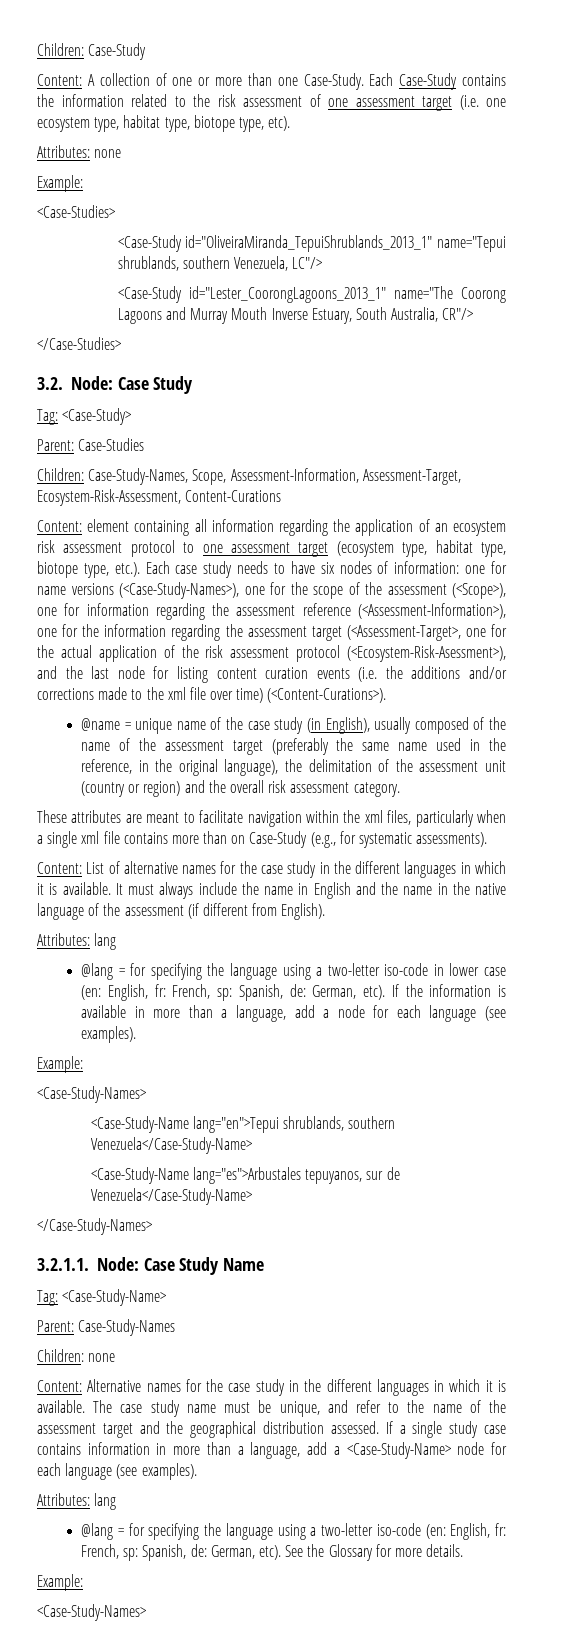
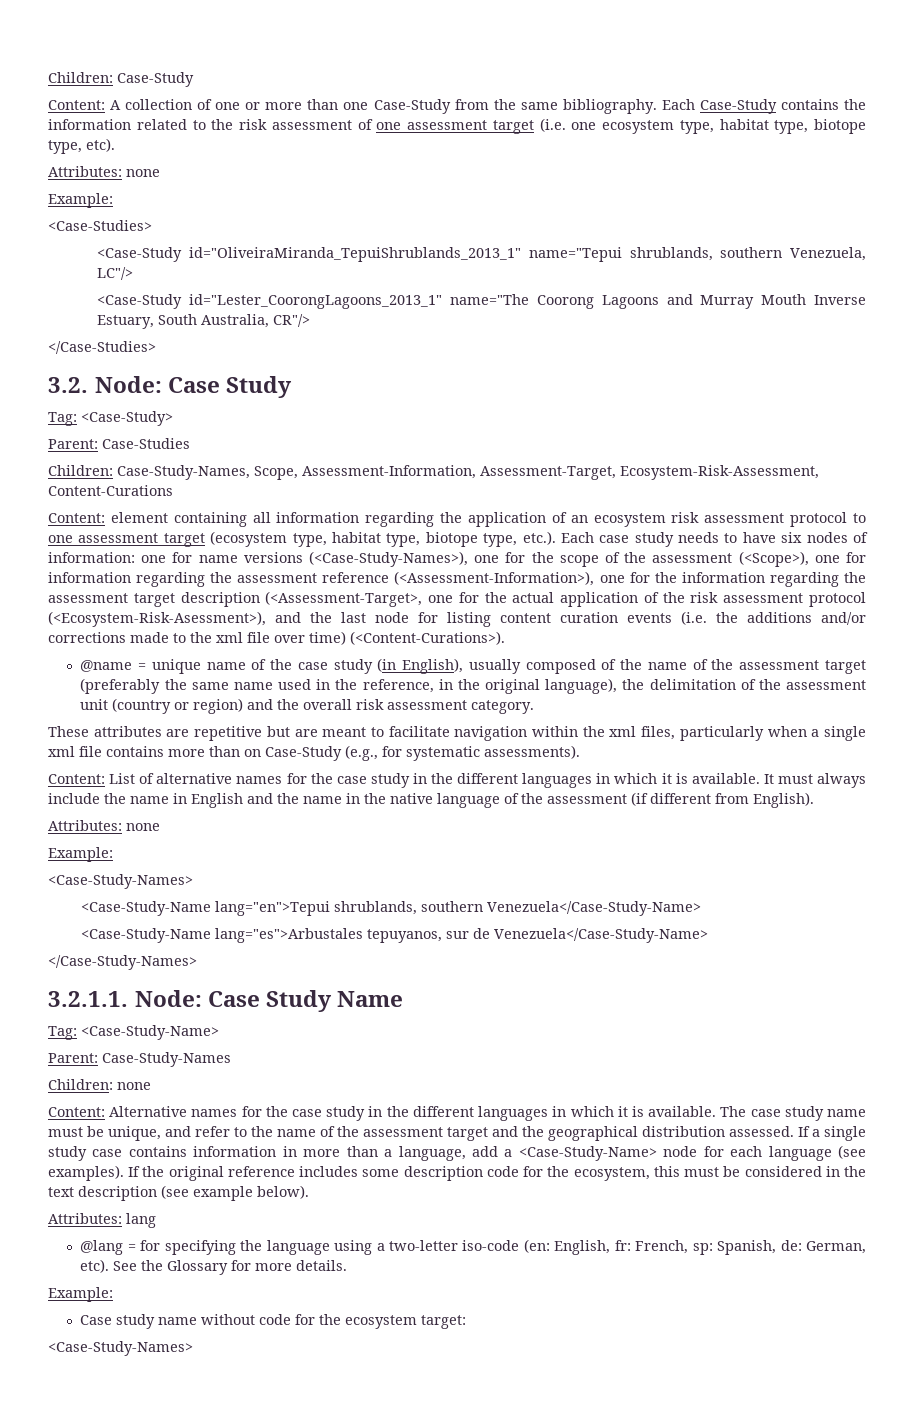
[303,73,364,90] Case-Study. -> [373,99,657,114] Case-Study from the same bibliography.
(342, 633) none -> [180,592,260,607] description
(142, 818) none -> [194,726,318,741] repetitive but are
[37,933,117,950] [81,963,506,980] [81,984,506,1001] [81,1005,506,1022] [81,1026,137,1043] Attributes: lang // @lang = for specifying the language using a two-letter iso-code in lower case (en: English, fr: French, sp: Spanish, de: German, etc). If the information is available in more than a language, add a node for each language (see examples). -> [48,820,160,831] Attributes: none
(197, 1471) none -> [128,1166,867,1181] [48,1185,309,1201] If the original reference includes some description code for the ecosystem, this must be considered in the text description (see example below).
(83, 1582) none -> [80,1314,467,1329] // Case study name without code for the ecosystem target:

